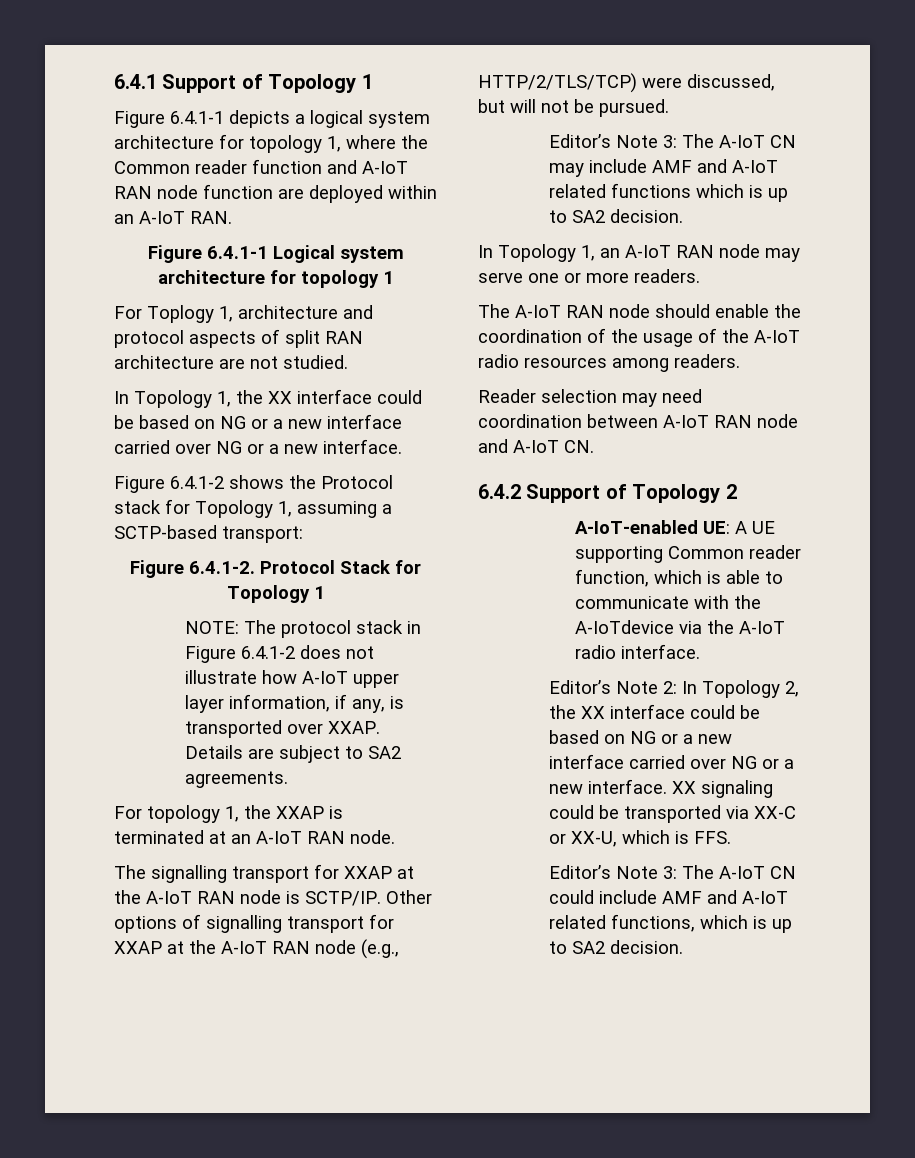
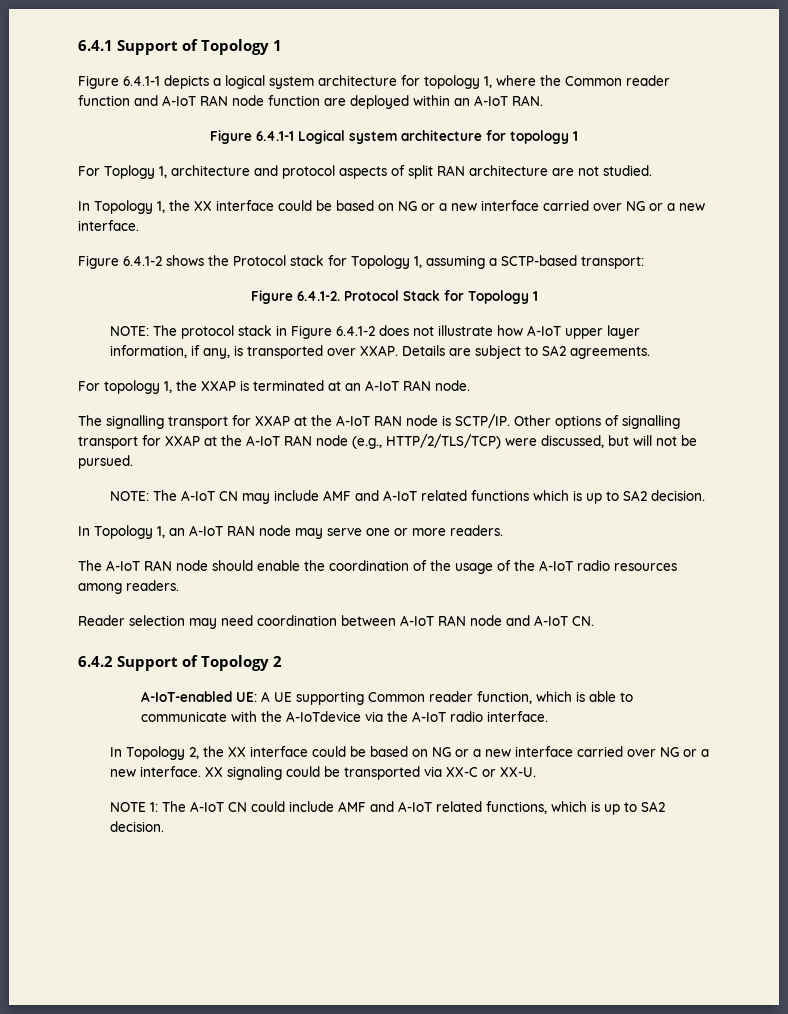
[548,134,677,148] Editor’s Note 3: -> [109,491,149,501] NOTE:
[548,680,677,694] Editor’s Note 2: -> (549, 716) none
[570,830,731,847] [548,865,677,879] XX-U, which is FFS. // Editor’s Note 3: -> [499,767,536,777] [109,802,158,812] XX-U. // NOTE 1:

